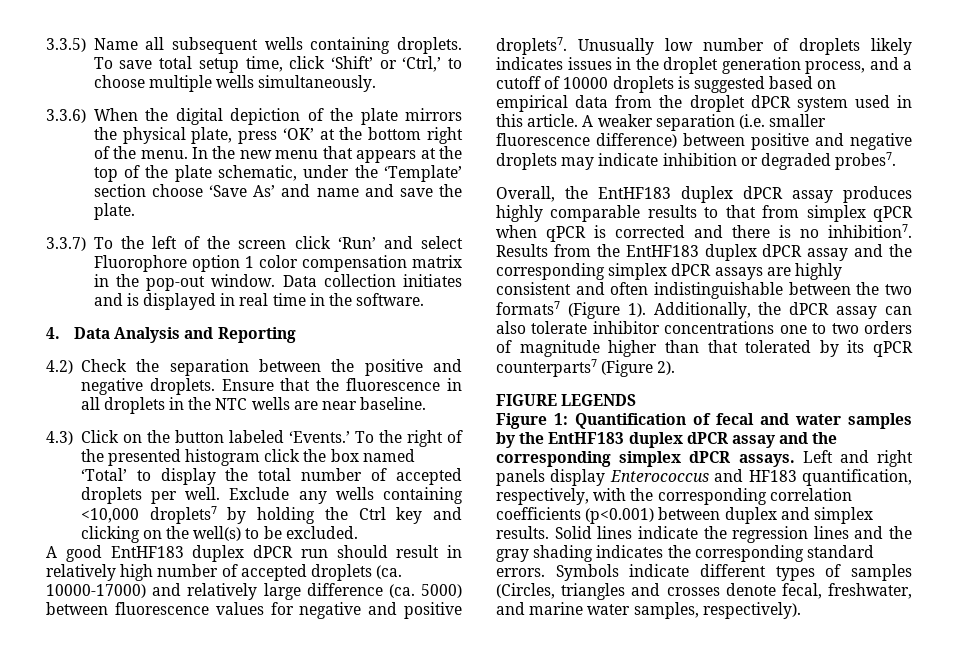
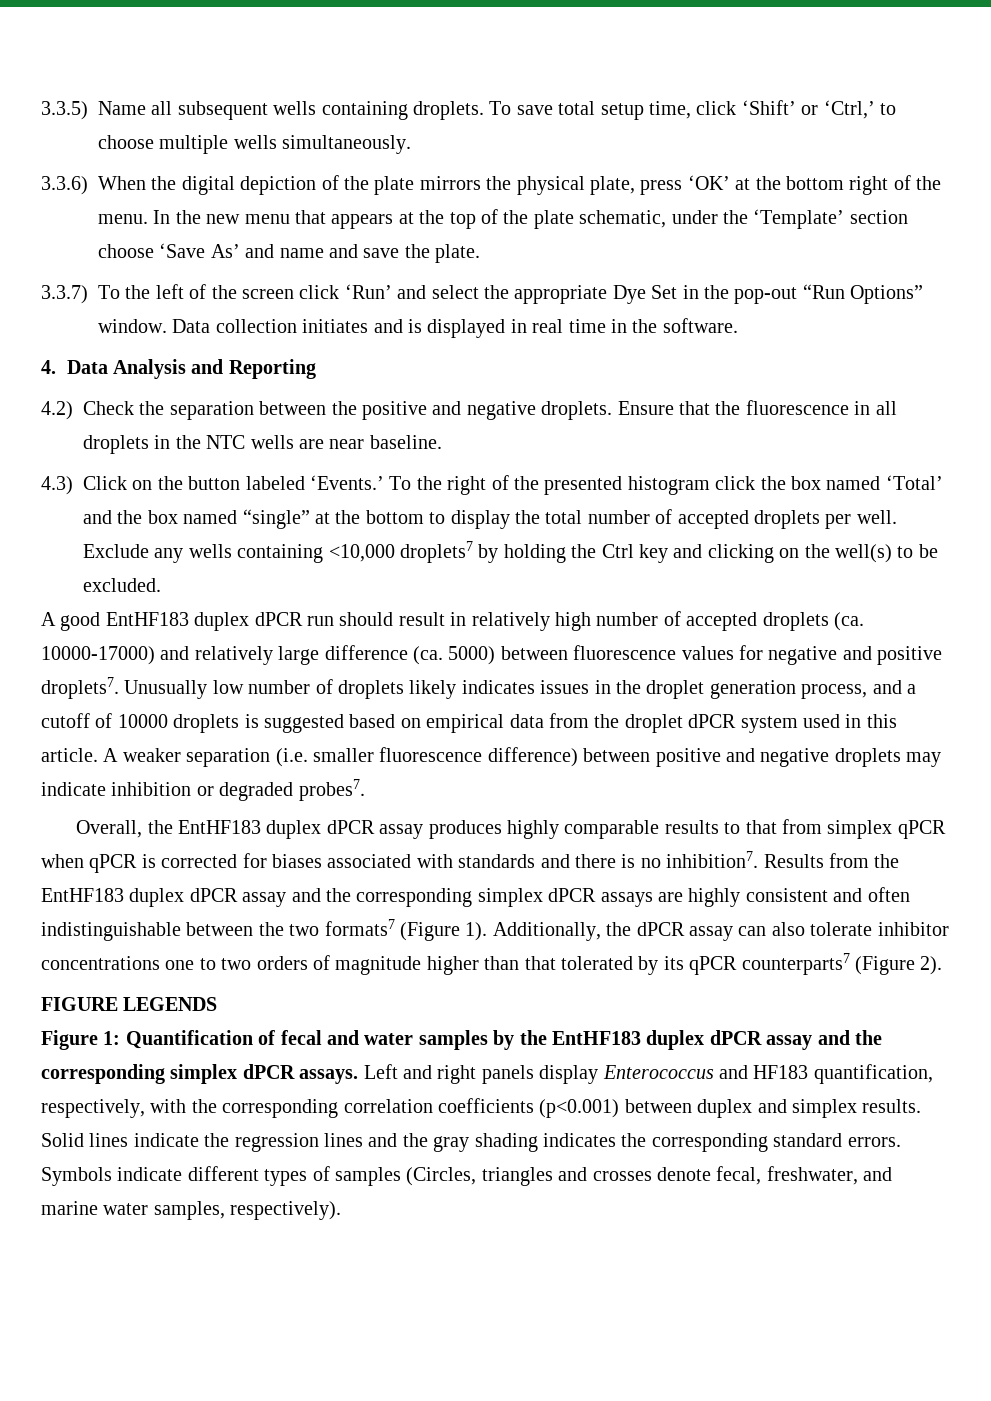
[93,255,463,272] Fluorophore option 1 color compensation matrix -> [483,285,678,304] the appropriate Dye Set
(206, 283) none -> [802,284,924,304] “Run Options”
(127, 474) none -> [83,509,424,529] and the box named “single” at the bottom
(685, 231) none -> [242,853,536,868] for biases associated with standards

